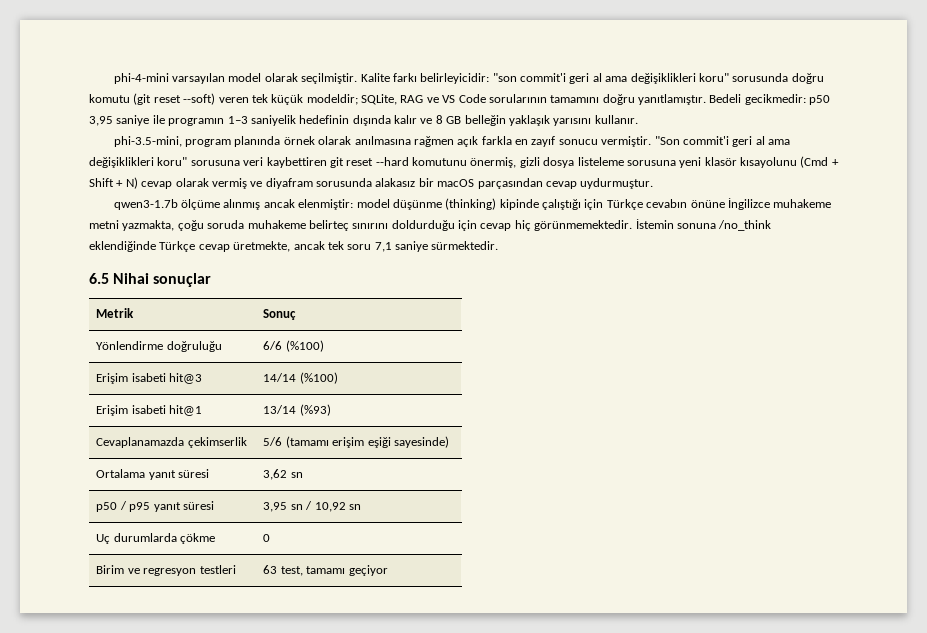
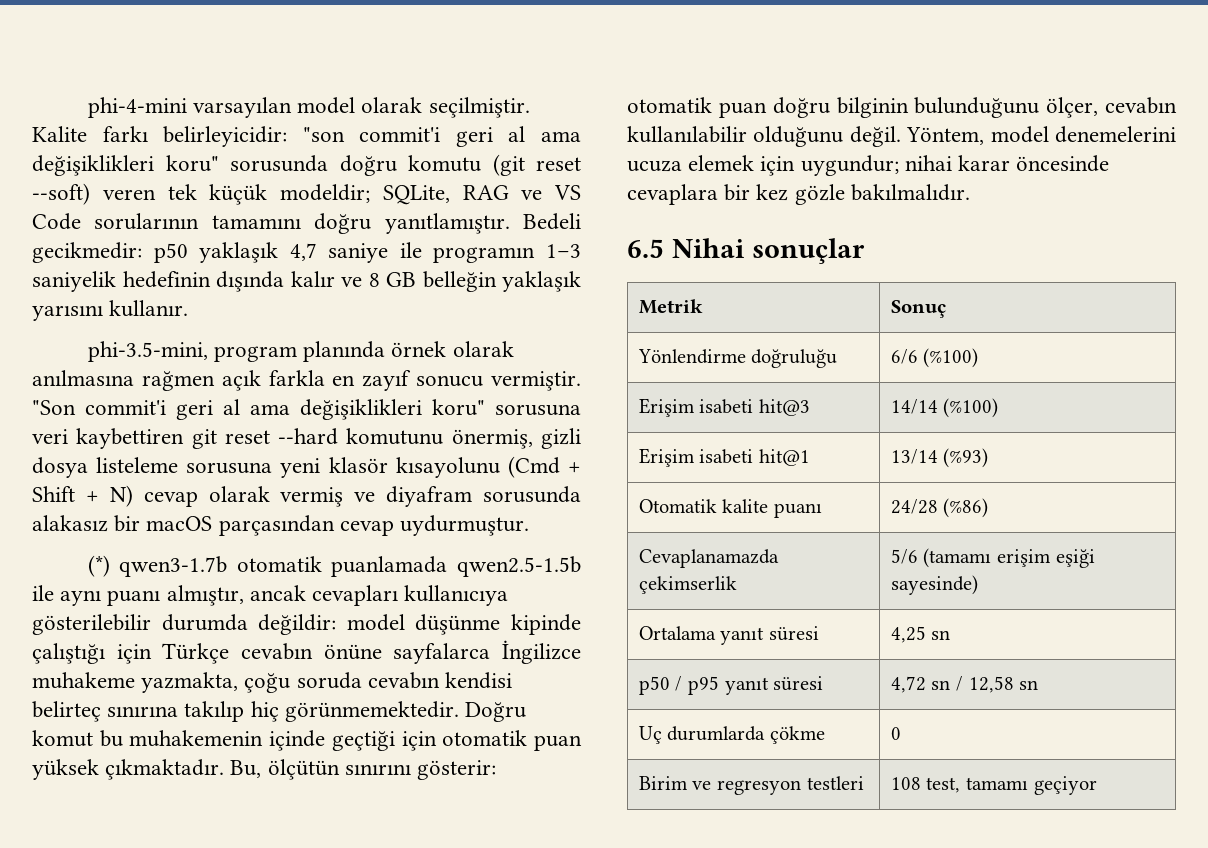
[89,116,113,126] 3,95 -> [199,242,317,263] yaklaşık 4,7
[113,199,354,210] qwen3-1.7b ölçüme alınmış ancak elenmiştir: -> [87,555,581,577] [32,585,509,606] [32,614,337,635] (*) qwen3-1.7b otomatik puanlamada qwen2.5-1.5b ile aynı puanı almıştır, ancak cevapları kullanıcıya gösterilebilir durumda değildir:
[445,198,497,210] (thinking) -> (501, 624) none
(725, 204) none -> [393,643,491,664] sayfalarca
[89,220,119,229] metni -> (135, 680) none
[247,219,772,231] [89,241,499,252] muhakeme belirteç sınırını doldurduğu için cevap hiç görünmemektedir. İstemin sonuna /no_think eklendiğinde Türkçe cevap üretmekte, ancak tek soru 7,1 saniye sürmektedir. -> [367,672,513,689] [32,701,527,722] [32,730,582,751] [32,759,497,780] [627,97,1177,118] [627,126,1176,147] [627,155,1110,176] [627,184,970,205] cevabın kendisi belirteç sınırına takılıp hiç görünmemektedir. Doğru komut bu muhakemenin içinde geçtiği için otomatik puan yüksek çıkmaktadır. Bu, ölçütün sınırını gösterir: otomatik puan doğru bilginin bulunduğunu ölçer, cevabın kullanılabilir olduğunu değil. Yöntem, model denemelerini ucuza elemek için uygundur; nihai karar öncesinde cevaplara bir kez gözle bakılmalıdır.
(331, 410) none -> [638,499,823,518] [890,498,989,518] // Otomatik kalite puanı | 24/28 (%86)
[263,469,288,480] 3,62 -> [890,626,926,643] 4,25
[263,502,288,512] 3,95 -> [890,676,926,693] 4,72
[314,502,346,512] 10,92 -> [968,676,1014,693] 12,58
[263,565,278,574] 63 -> [890,777,921,790] 108

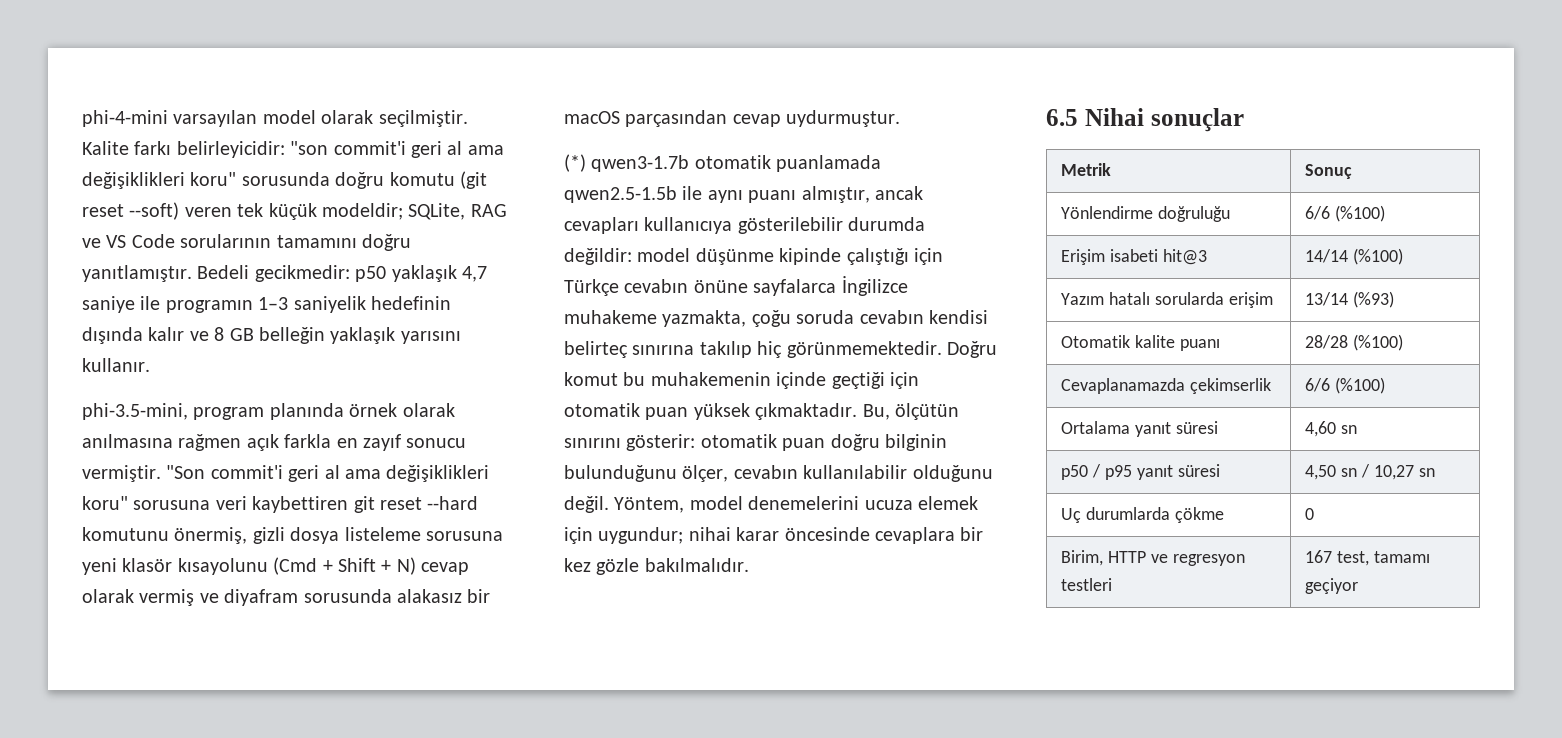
[638,448,811,467] Erişim isabeti hit@1 -> [1061,292,1273,308] Yazım hatalı sorularda erişim
[890,498,989,518] 24/28 (%86) -> [1305,334,1404,351] 28/28 (%100)
[890,548,1095,568] [890,575,978,595] 5/6 (tamamı erişim eşiği sayesinde) -> [1305,377,1386,394] 6/6 (%100)
[890,626,926,643] 4,25 -> [1305,421,1337,437] 4,60
[890,676,926,693] 4,72 -> [1305,465,1337,480] 4,50
[968,676,1014,693] 12,58 -> [1373,465,1414,480] 10,27
[638,776,688,790] Birim -> [1061,550,1147,566] Birim, HTTP
[890,777,921,790] 108 -> [1305,550,1333,563] 167

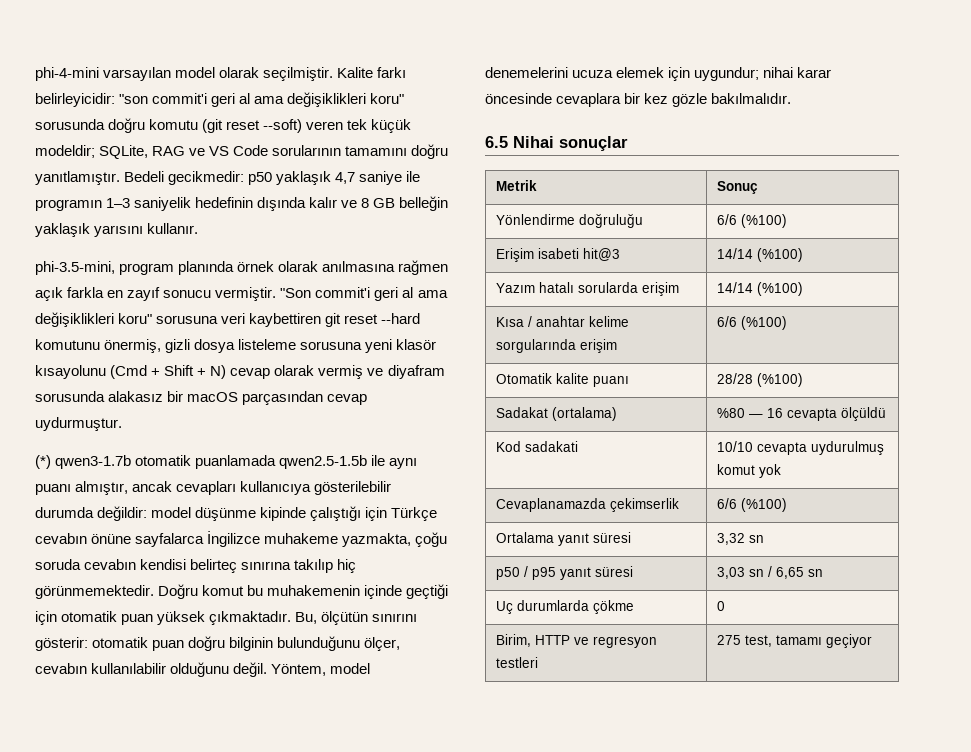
[1305,291,1395,308] 13/14 (%93) -> [717,282,804,296] [496,316,630,327] [496,339,618,353] [717,316,788,330] 14/14 (%100) // Kısa / anahtar kelime sorgularında erişim | 6/6 (%100)
(1404, 342) none -> [496,407,618,421] [717,407,887,421] [496,441,579,452] [717,441,885,455] [717,464,782,478] // Sadakat (ortalama) | %80 — 16 cevapta ölçüldü // Kod sadakati | 10/10 cevapta uydurulmuş komut yok
[1305,421,1337,437] 4,60 -> [717,533,746,545] 3,32
[1305,465,1337,480] 4,50 -> [717,567,746,579] 3,03
[1373,465,1414,480] 10,27 -> [776,567,805,579] 6,65
[1305,550,1333,563] 167 -> [717,635,742,645] 275

